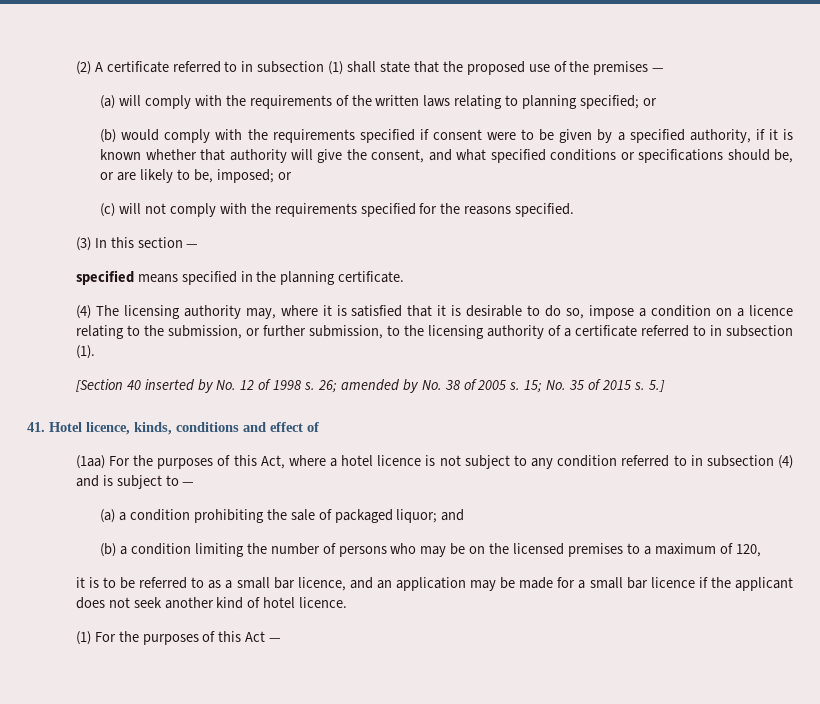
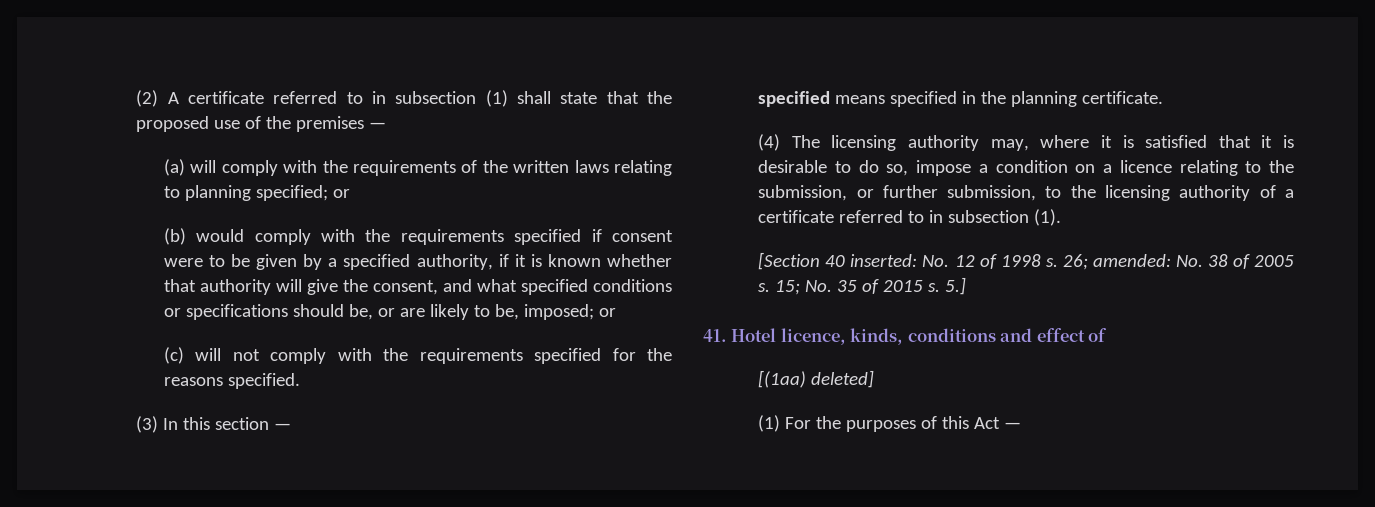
[144,379,214,393] inserted by -> [850,254,918,267] inserted:
[340,379,419,393] amended by -> [1092,254,1171,267] amended:
[75,455,794,469] [75,475,195,489] [100,509,465,523] [100,543,761,557] [75,577,794,591] [75,597,348,609] (1aa) For the purposes of this Act, where a hotel licence is not subject to any condition referred to in subsection (4) and is subject to — // (a) a condition prohibiting the sale of packaged liquor; and // (b) a condition limiting the number of persons who may be on the licensed premises to a maximum of 120, // it is to be referred to as a small bar licence, and an application may be made for a small bar licence if the applicant does not seek another kind of hotel licence. -> [758,370,875,388] [(1aa) deleted]

